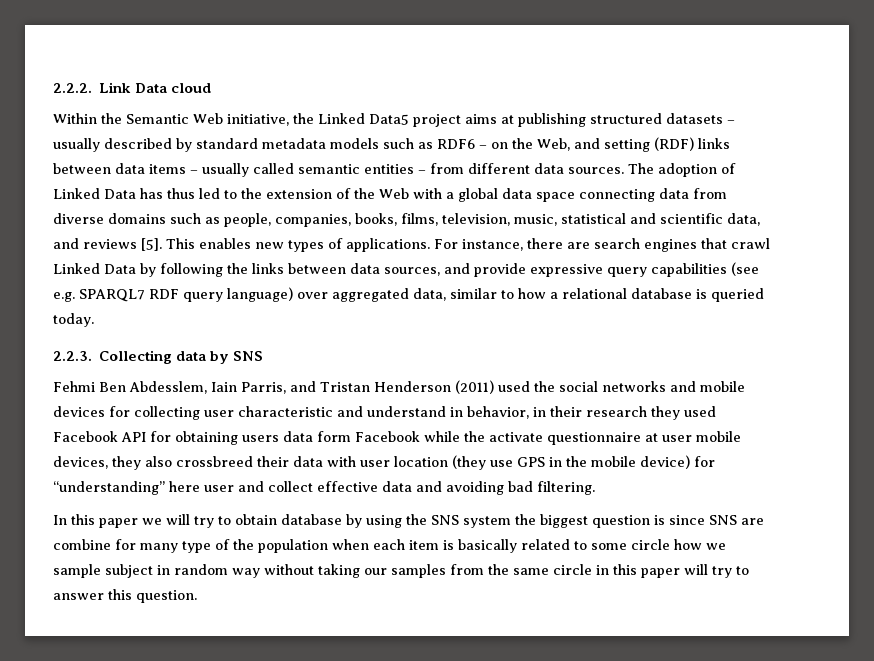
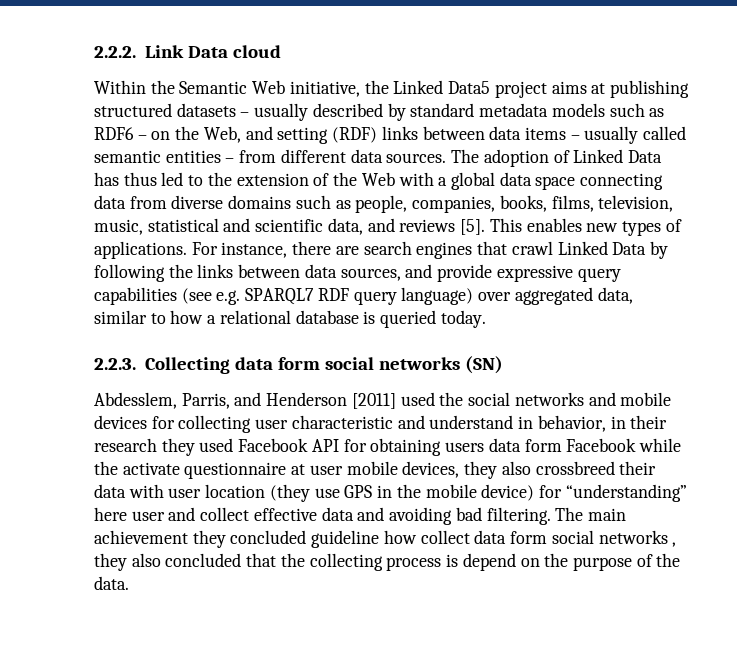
[210,351,264,364] [53,380,494,394] by SNS // Fehmi Ben Abdesslem, Iain Parris, and Tristan Henderson (2011) -> [277,356,503,374] [94,392,396,409] form social networks (SN) // Abdesslem, Parris, and Henderson [2011]
[53,514,764,528] [53,539,726,553] [53,564,749,578] [53,589,197,603] // In this paper we will try to obtain database by using the SNS system the biggest question is since SNS are combine for many type of the population when each item is basically related to some circle how we sample subject in random way without taking our samples from the same circle in this paper will try to answer this question. -> [555,507,626,521] [94,530,677,548] [94,553,681,571] [94,576,129,590] The main achievement they concluded guideline how collect data form social networks , they also concluded that the collecting process is depend on the purpose of the data.

